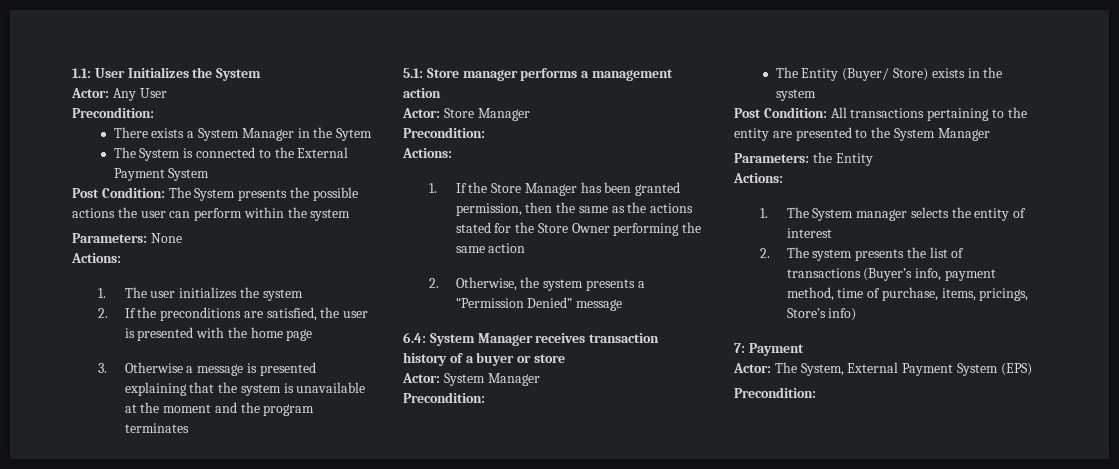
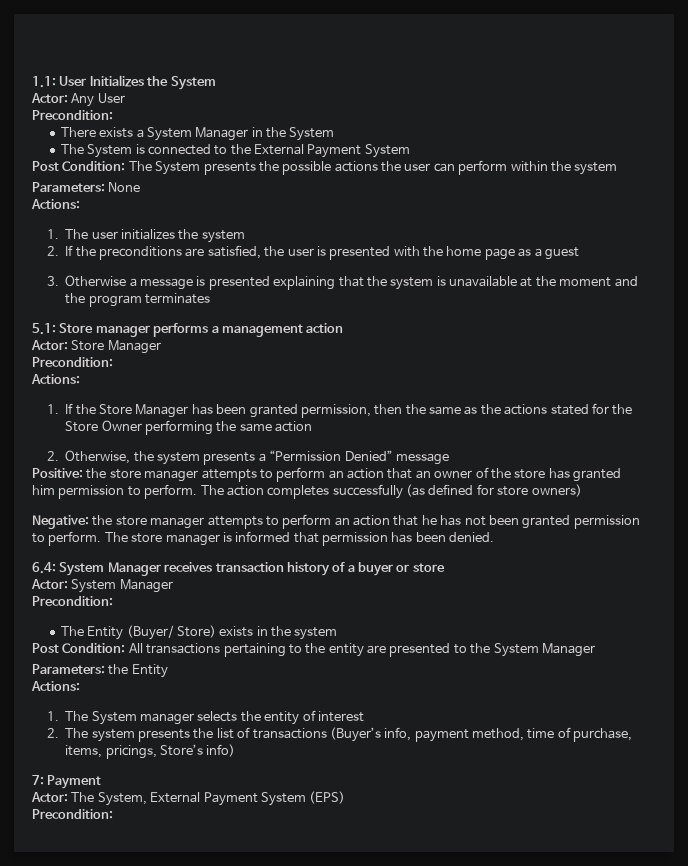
[336,128,373,141] Sytem -> [289,127,335,141] System
(313, 335) none -> [518,247,579,260] as a guest
(623, 305) none -> [32,467,621,482] [32,484,582,499] [32,514,640,529] [32,531,495,546] // Positive: the store manager attempts to perform an action that an owner of the store has granted him permission to perform. The action completes successfully (as defined for store owners) // Negative: the store manager attempts to perform an action that he has not been granted permission to perform. The store manager is informed that permission has been denied.

